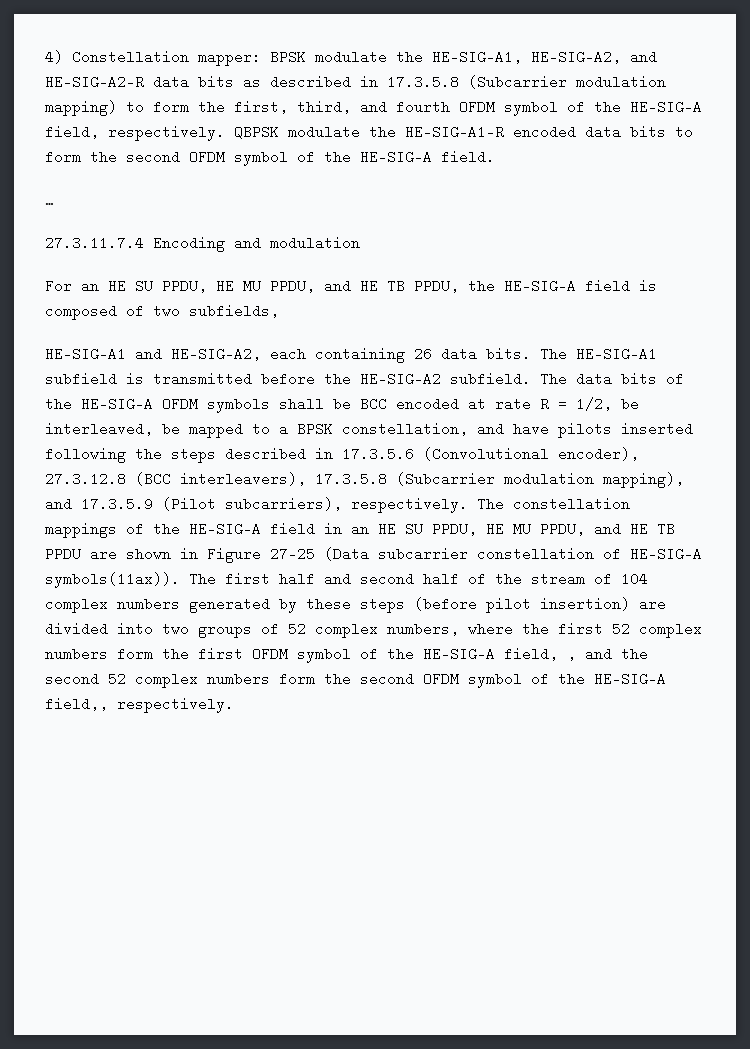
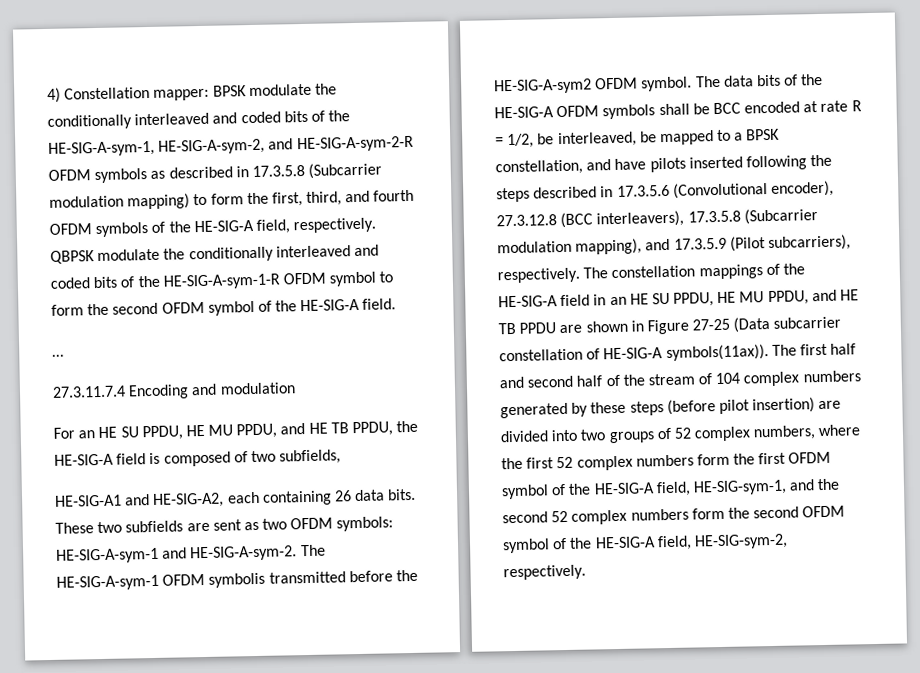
[432,50,657,64] [45,75,234,89] HE-SIG-A1, HE-SIG-A2, and HE-SIG-A2-R data bits -> [47,110,351,130] [48,135,414,157] [48,168,148,184] conditionally interleaved and coded bits of the HE-SIG-A-sym-1, HE-SIG-A-sym-2, and HE-SIG-A-sym-2-R OFDM symbols
[504,100,558,116] symbol -> [95,222,149,238] symbols
[405,125,666,139] HE-SIG-A1-R encoded data bits -> [188,244,379,263] [50,271,377,290] conditionally interleaved and coded bits of the HE-SIG-A-sym-1-R OFDM symbol
[540,347,657,361] [45,372,531,386] The HE-SIG-A1 subfield is transmitted before the HE-SIG-A2 subfield. -> [55,516,394,534] [56,544,326,564] [56,569,418,591] [494,76,693,95] These two subfields are sent as two OFDM symbols: HE-SIG-A-sym-1 and HE-SIG-A-sym-2. The HE-SIG-A-sym-1 OFDM symbolis transmitted before the HE-SIG-A-sym2 OFDM symbol.
[567,647,576,661] , -> [692,479,787,496] HE-SIG-sym-1,
[45,697,108,711] field,, -> [656,533,788,551] field, HE-SIG-sym-2,

